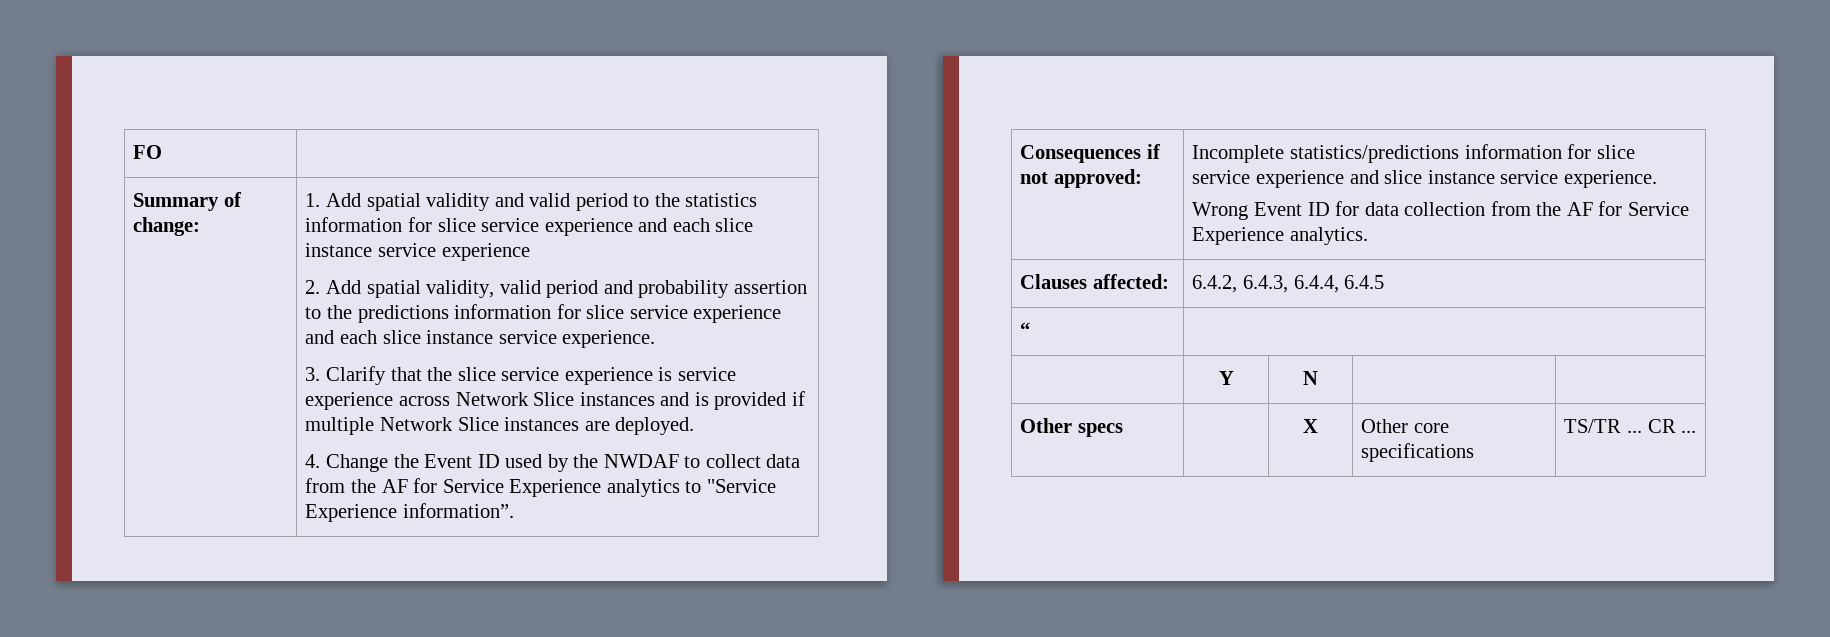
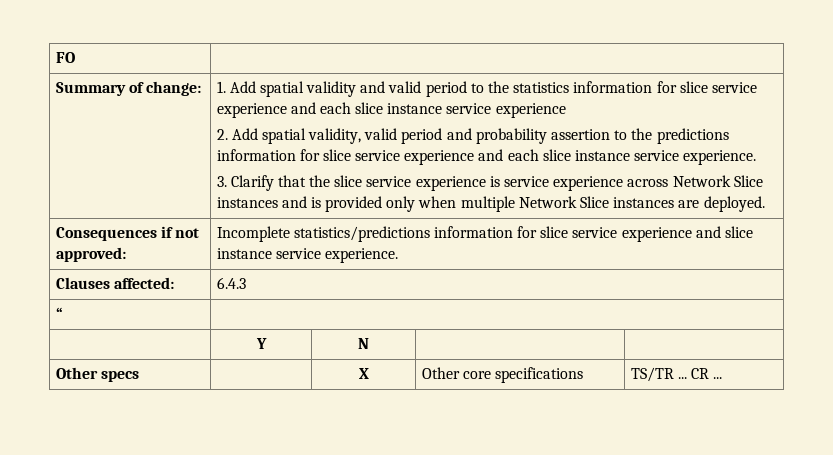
[791,391,805,406] if -> [386,196,457,212] only when
[305,454,801,472] [305,478,776,497] [305,503,515,522] // 4. Change the Event ID used by the NWDAF to collect data from the AF for Service Experience analytics to "Service Experience information”. -> (765, 204) none
[1192,201,1689,220] [1192,227,1369,245] [1020,274,1170,289] [1192,275,1385,293] // Wrong Event ID for data collection from the AF for Service Experience analytics. // Clauses affected: | 6.4.2, 6.4.3, 6.4.4, 6.4.5 -> [55,277,174,289] [216,277,246,289] // Clauses affected: | 6.4.3

